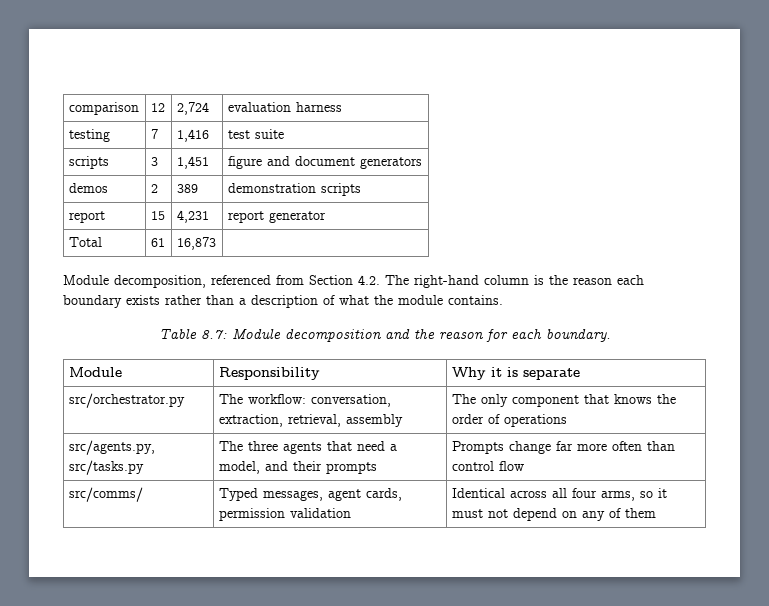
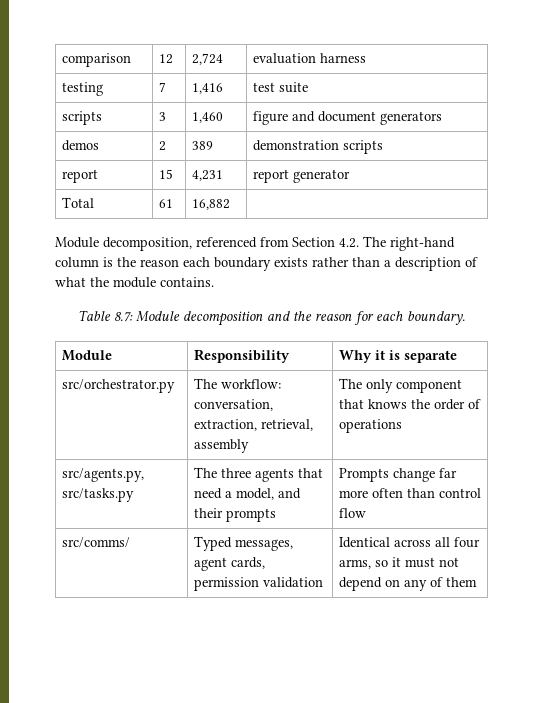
[176,156,209,169] 1,451 -> [191,112,223,123] 1,460
[176,237,216,250] 16,873 -> [191,199,230,210] 16,882

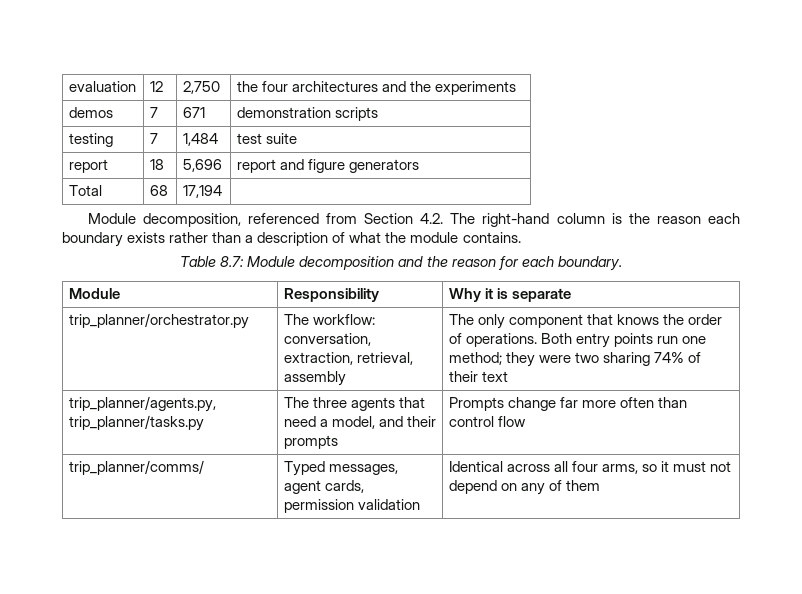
[61,53,131,67] comparison -> [68,81,136,92] evaluation
[191,53,223,65] [252,53,366,64] 2,724 | evaluation harness -> [182,81,220,94] [236,81,517,95] [68,107,113,118] [149,107,158,118] [182,107,205,118] [236,107,378,121] 2,750 | the four architectures and the experiments // demos | 7 | 671 | demonstration scripts
[191,83,223,94] 1,416 -> [182,133,218,146] 1,484
[61,111,102,125] [158,112,166,121] [191,112,223,123] [252,111,442,125] [61,140,99,151] [158,141,166,151] [191,141,213,150] [252,140,383,154] // scripts | 3 | 1,460 | figure and document generators // demos | 2 | 389 | demonstration scripts -> (297, 138) none
[158,169,173,179] [191,170,223,181] [252,169,350,183] 15 | 4,231 | report generator -> [149,159,164,170] [182,159,222,172] [236,159,420,173] 18 | 5,696 | report and figure generators
[158,199,173,208] [191,199,230,210] 61 | 16,882 -> [149,185,168,196] [182,185,222,198] 68 | 17,194
[61,379,175,393] src/orchestrator.py -> [68,313,249,329] trip_planner/orchestrator.py
[338,419,402,433] [61,468,144,482] [61,488,134,502] operations // src/agents.py, src/tasks.py -> [465,333,707,348] [448,352,702,367] [448,371,508,382] [68,396,216,412] [68,415,204,431] operations. Both entry points run one method; they were two sharing 74% of their text // trip_planner/agents.py, trip_planner/tasks.py
[61,537,130,548] src/comms/ -> [68,460,204,475] trip_planner/comms/

